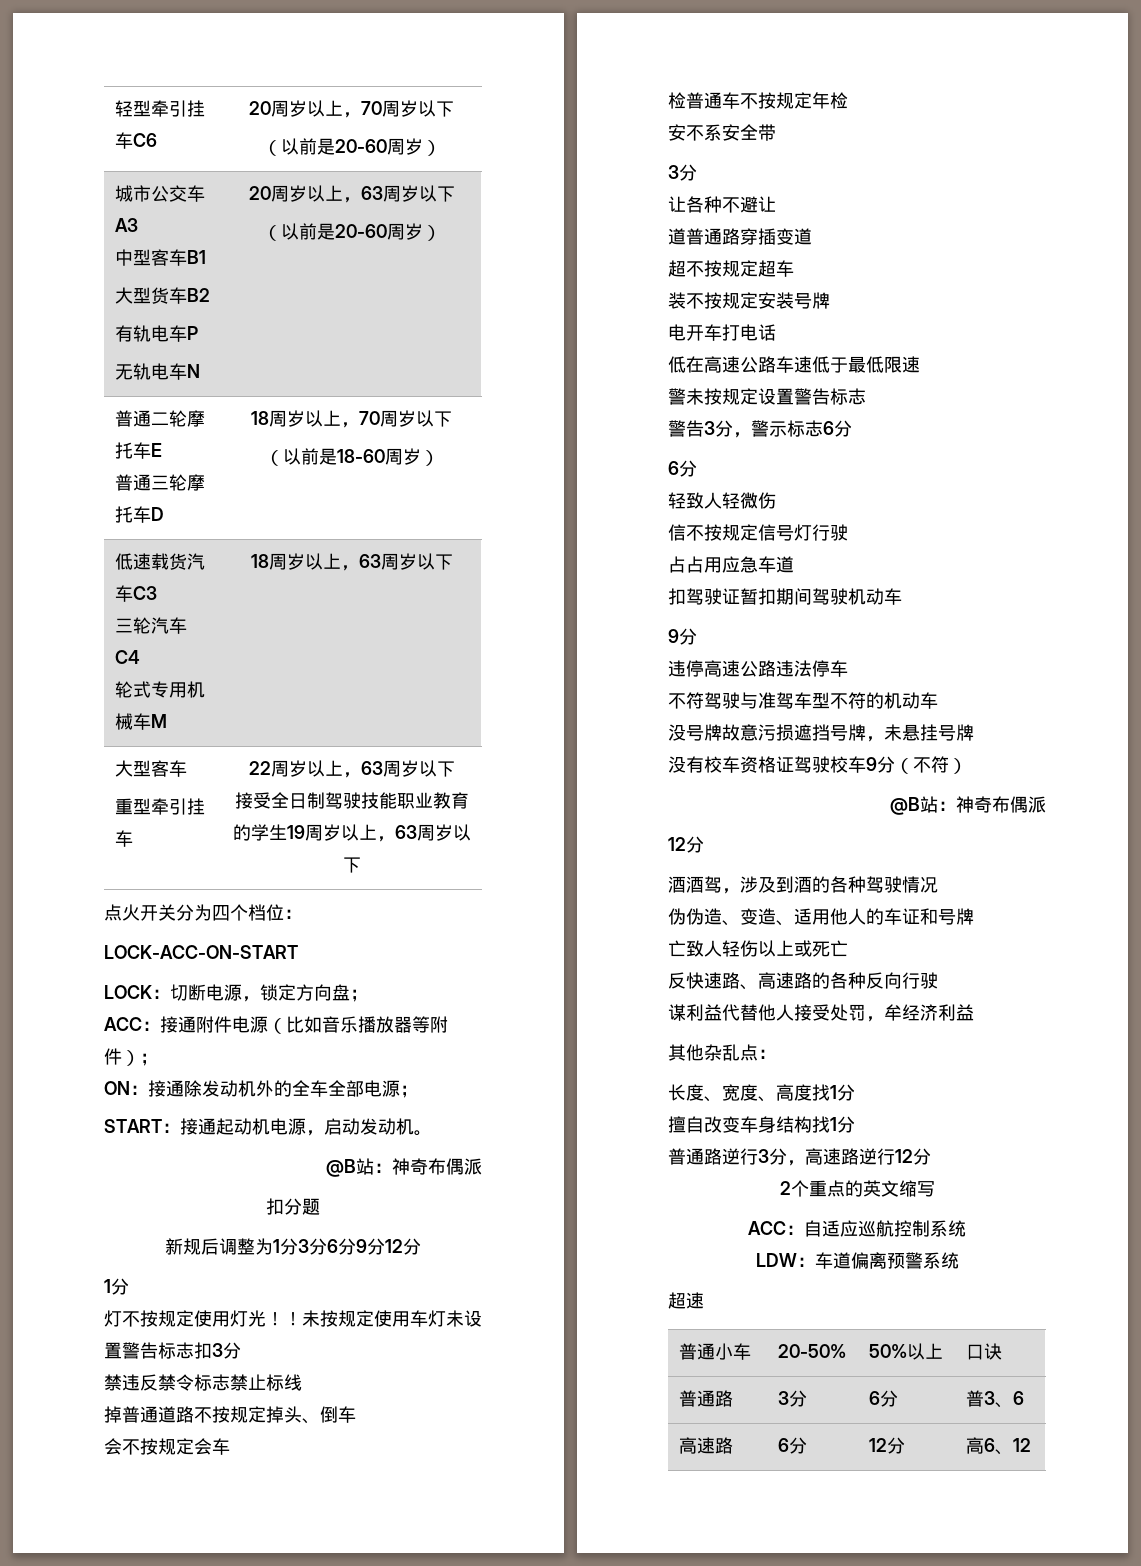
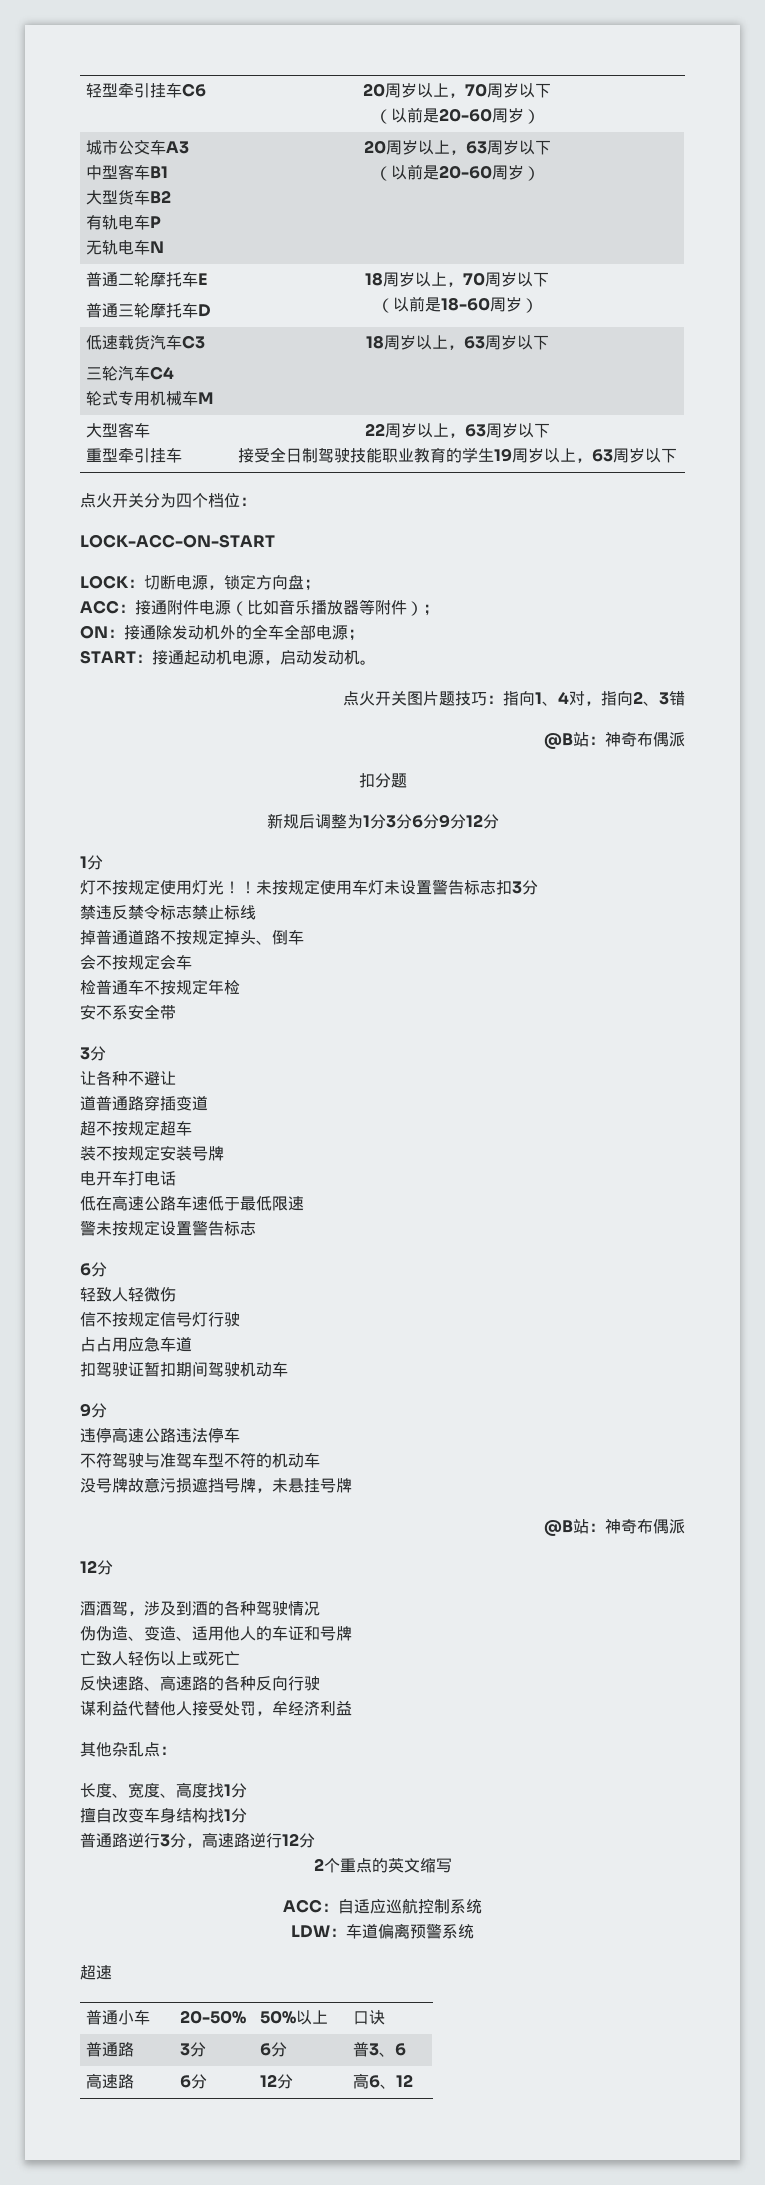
(432, 1133) none -> [343,691,685,706] // 点火开关图片题技巧：指向1、4对，指向2、3错
[668,420,852,438] // 警告3分，警示标志6分 -> (256, 1228) none
[668,756,967,774] // 没有校车资格证驾驶校车9分（不符） -> (352, 1485) none

